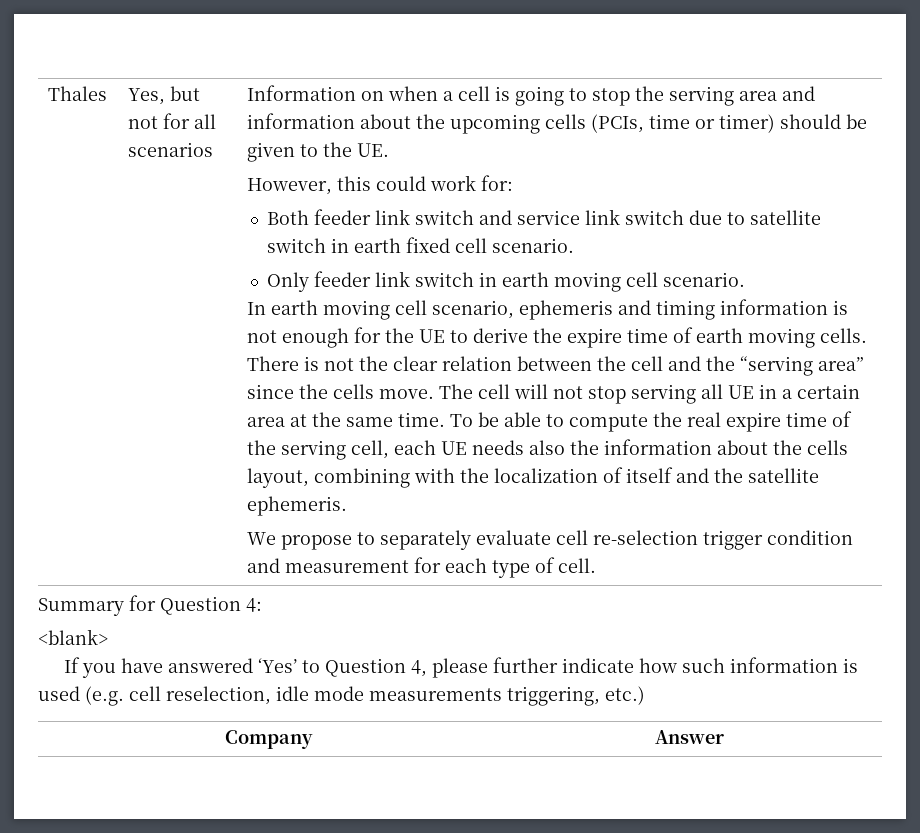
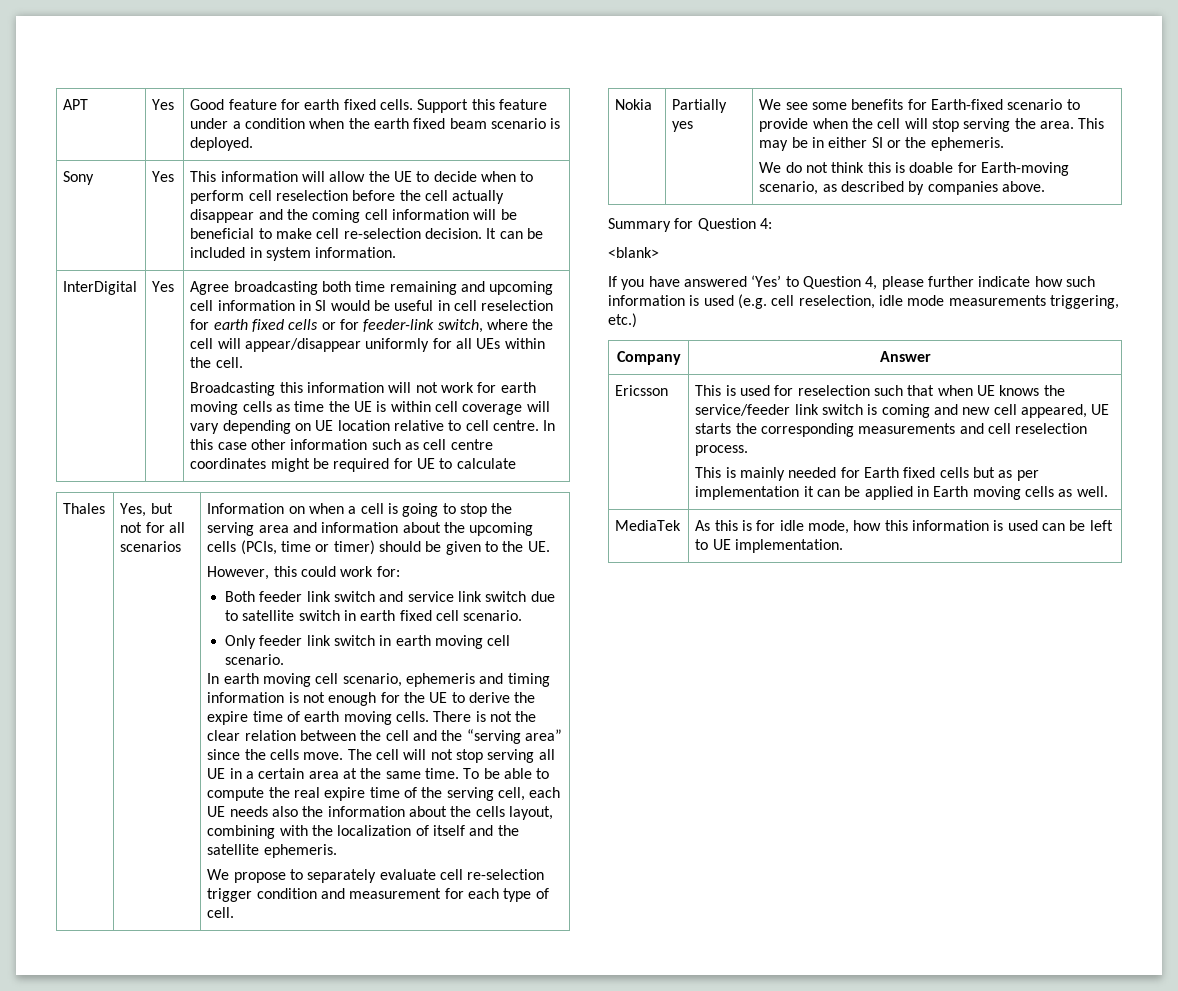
(48, 93) none -> [63,99,89,110] [152,99,175,110] [190,99,547,113] [190,118,561,129] [190,137,254,151] [63,171,95,185] [152,171,175,182] [190,171,534,182] [190,190,505,204] [190,209,517,223] [190,228,543,239] [190,247,397,261] [63,281,138,295] [152,281,175,292] [190,281,554,295] [190,300,554,311] [190,319,554,333] [190,338,545,352] [190,357,243,368] [190,382,536,396] [190,401,550,415] [190,420,556,434] [190,439,493,450] [190,458,516,472] APT | Yes | Good feature for earth fixed cells. Support this feature under a condition when the earth fixed beam scenario is deployed. // Sony | Yes | This information will allow the UE to decide when to perform cell reselection before the cell actually disappear and the coming cell information will be beneficial to make cell re-selection decision. It can be included in system information. // InterDigital | Yes | Agree broadcasting both time remaining and upcoming cell information in SI would be useful in cell reselection for earth fixed cells or for feeder-link switch, where the cell will appear/disappear uniformly for all UEs within the cell. // Broadcasting this information will not work for earth moving cells as time the UE is within cell coverage will vary depending on UE location relative to cell centre. In this case other information such as cell centre coordinates might be required for UE to calculate //
(597, 565) none -> [615,99,653,110] [672,99,728,113] [672,121,694,132] [759,99,1080,110] [759,118,1105,132] [759,137,1004,151] [759,162,1069,176] [759,181,1046,195] // Nokia | Partially yes | We see some benefits for Earth-fixed scenario to provide when the cell will stop serving the area. This may be in either SI or the ephemeris. // We do not think this is doable for Earth-moving scenario, as described by companies above.
(724, 737) none -> [615,385,669,396] [695,385,1065,396] [695,404,1110,418] [695,423,1088,437] [695,445,749,456] [695,467,1039,481] [695,486,1108,500] [615,520,682,531] [695,520,1113,534] [695,539,844,553] // Ericsson | This is used for reselection such that when UE knows the service/feeder link switch is coming and new cell appeared, UE starts the corresponding measurements and cell reselection process. // This is mainly needed for Earth fixed cells but as per implementation it can be applied in Earth moving cells as well. // MediaTek | As this is for idle mode, how this information is used can be left to UE implementation.

